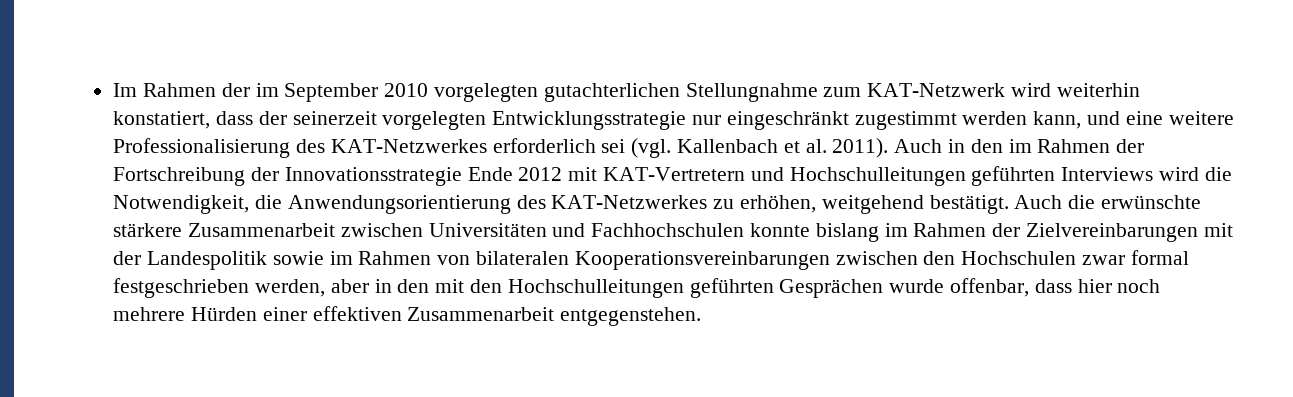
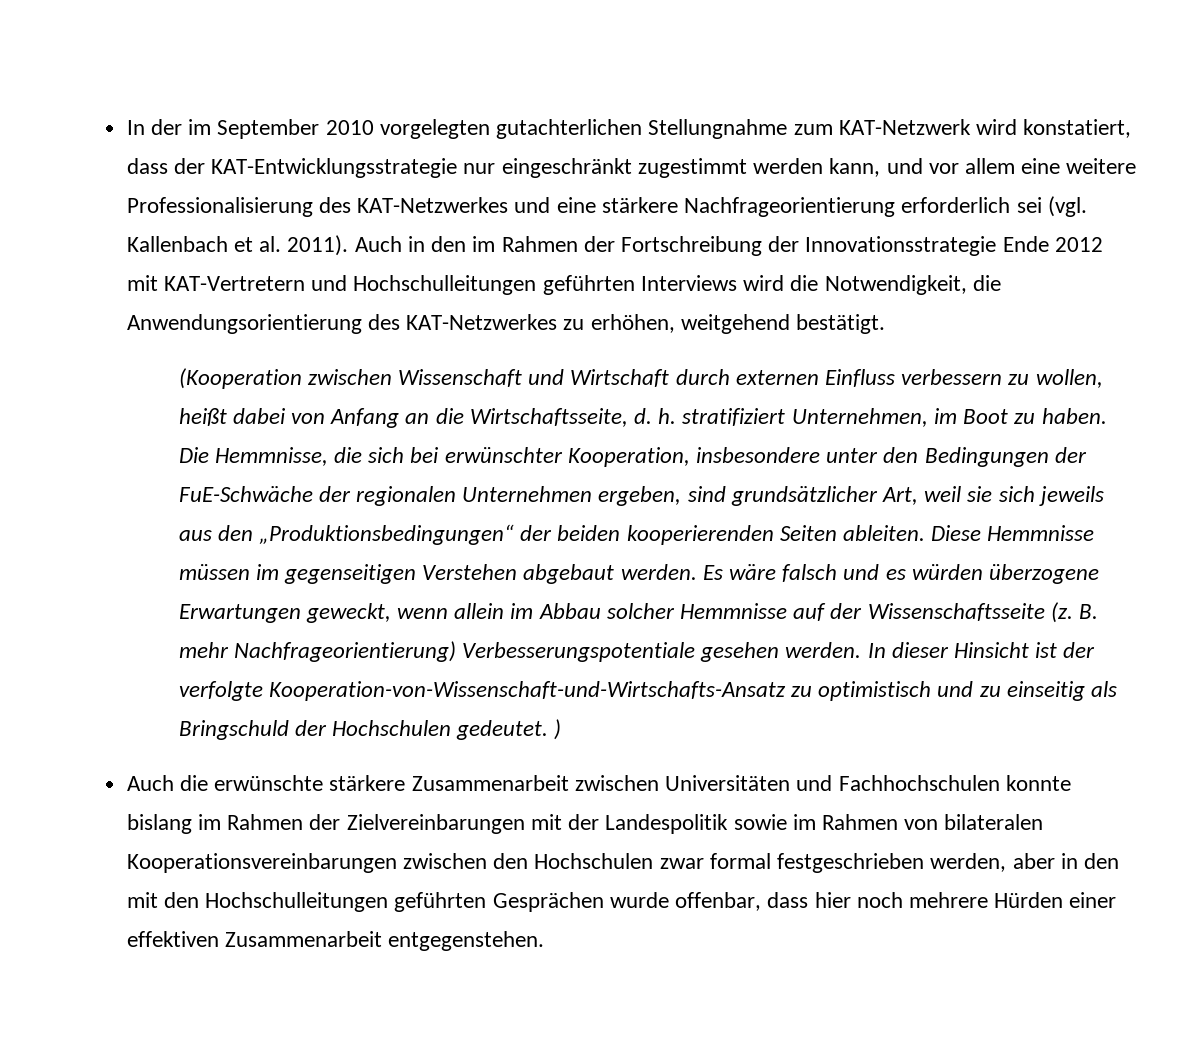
[113,83,216,97] Im Rahmen -> [126,120,145,135] In
[1056,83,1140,97] weiterhin -> (1017, 127) none
[292,111,687,130] seinerzeit vorgelegten Entwicklungsstrategie -> [211,158,458,178] KAT-Entwicklungsstrategie
(1121, 118) none -> [928,158,1015,174] vor allem
(487, 146) none -> [514,197,896,217] und eine stärkere Nachfrageorientierung
(1009, 204) none -> [178,368,1103,389] [178,408,1107,428] [178,447,1087,467] [178,486,1104,506] [178,524,1095,545] [178,564,1100,584] [178,602,1099,623] [178,641,1096,662] [178,681,1118,701] [178,719,562,740] // (Kooperation zwischen Wissenschaft und Wirtschaft durch externen Einfluss verbessern zu wollen, heißt dabei von Anfang an die Wirtschaftsseite, d. h. stratifiziert Unternehmen, im Boot zu haben. Die Hemmnisse, die sich bei erwünschter Kooperation, insbesondere unter den Bedingungen der FuE-Schwäche der regionalen Unternehmen ergeben, sind grundsätzlicher Art, weil sie sich jeweils aus den „Produktionsbedingungen“ der beiden kooperierenden Seiten ableiten. Diese Hemmnisse müssen im gegenseitigen Verstehen abgebaut werden. Es wäre falsch und es würden überzogene Erwartungen geweckt, wenn allein im Abbau solcher Hemmnisse auf der Wissenschaftsseite (z. B. mehr Nachfrageorientierung) Verbesserungspotentiale gesehen werden. In dieser Hinsicht ist der verfolgte Kooperation-von-Wissenschaft-und-Wirtschafts-Ansatz zu optimistisch und zu einseitig als Bringschuld der Hochschulen gedeutet. ) //

